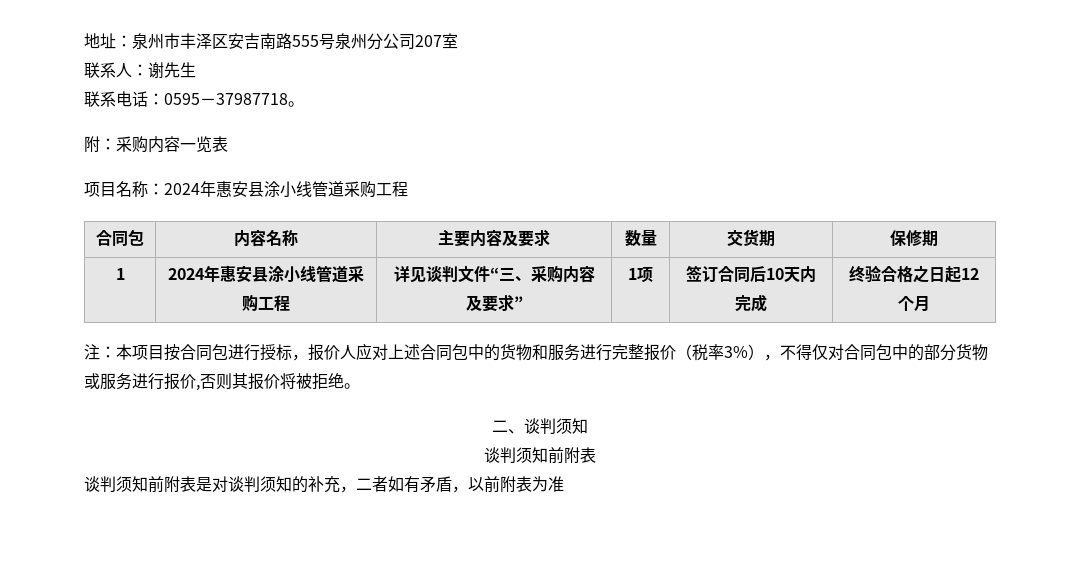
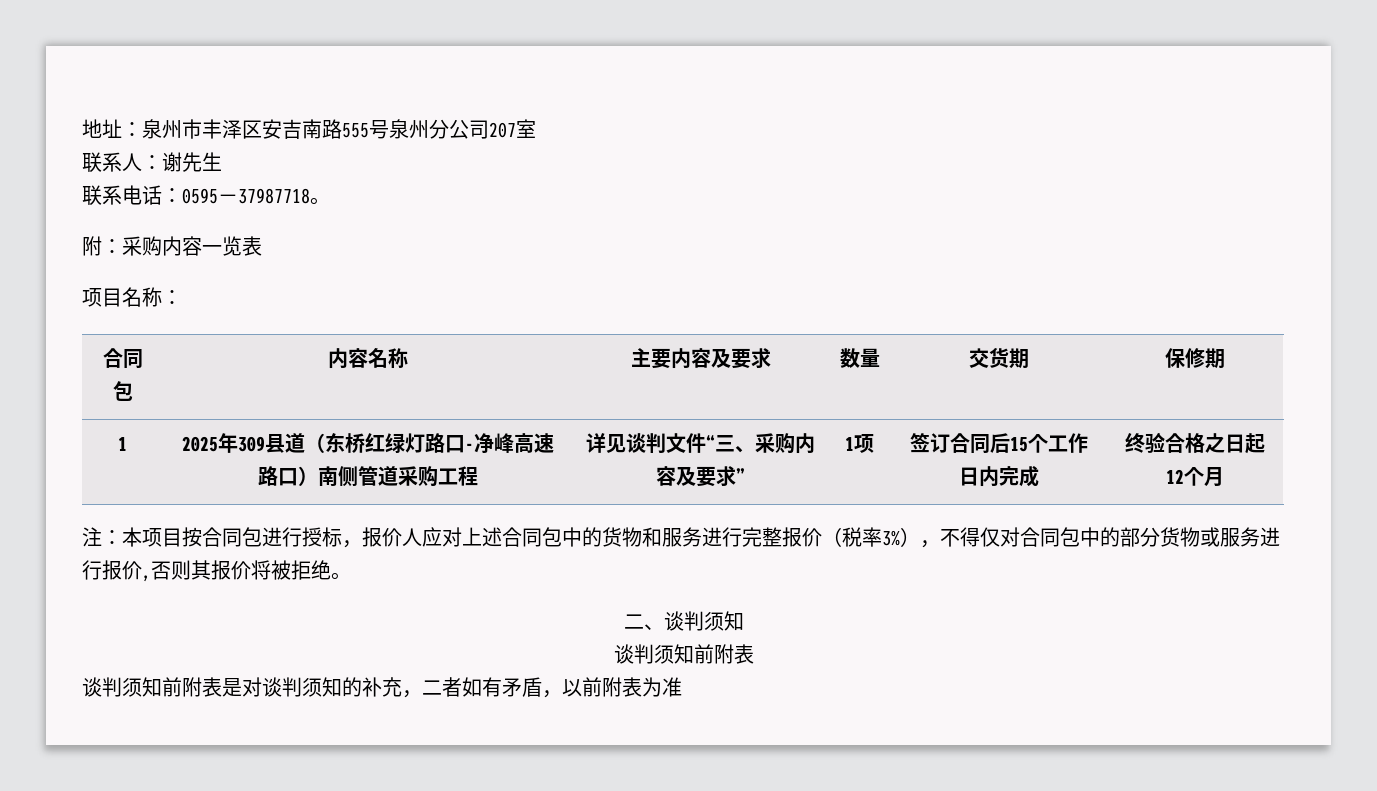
[164,181,408,198] 2024年惠安县涂小线管道采购工程 -> (182, 297) none
[168,265,316,282] 2024年惠安县涂小线 -> [182,432,554,454] [258,466,358,487] 2025年309县道（东桥红绿灯路口-净峰高速路口）南侧
[766,267,800,282] 10天 -> [1010,433,1088,453] [959,467,979,486] 15个工作日

